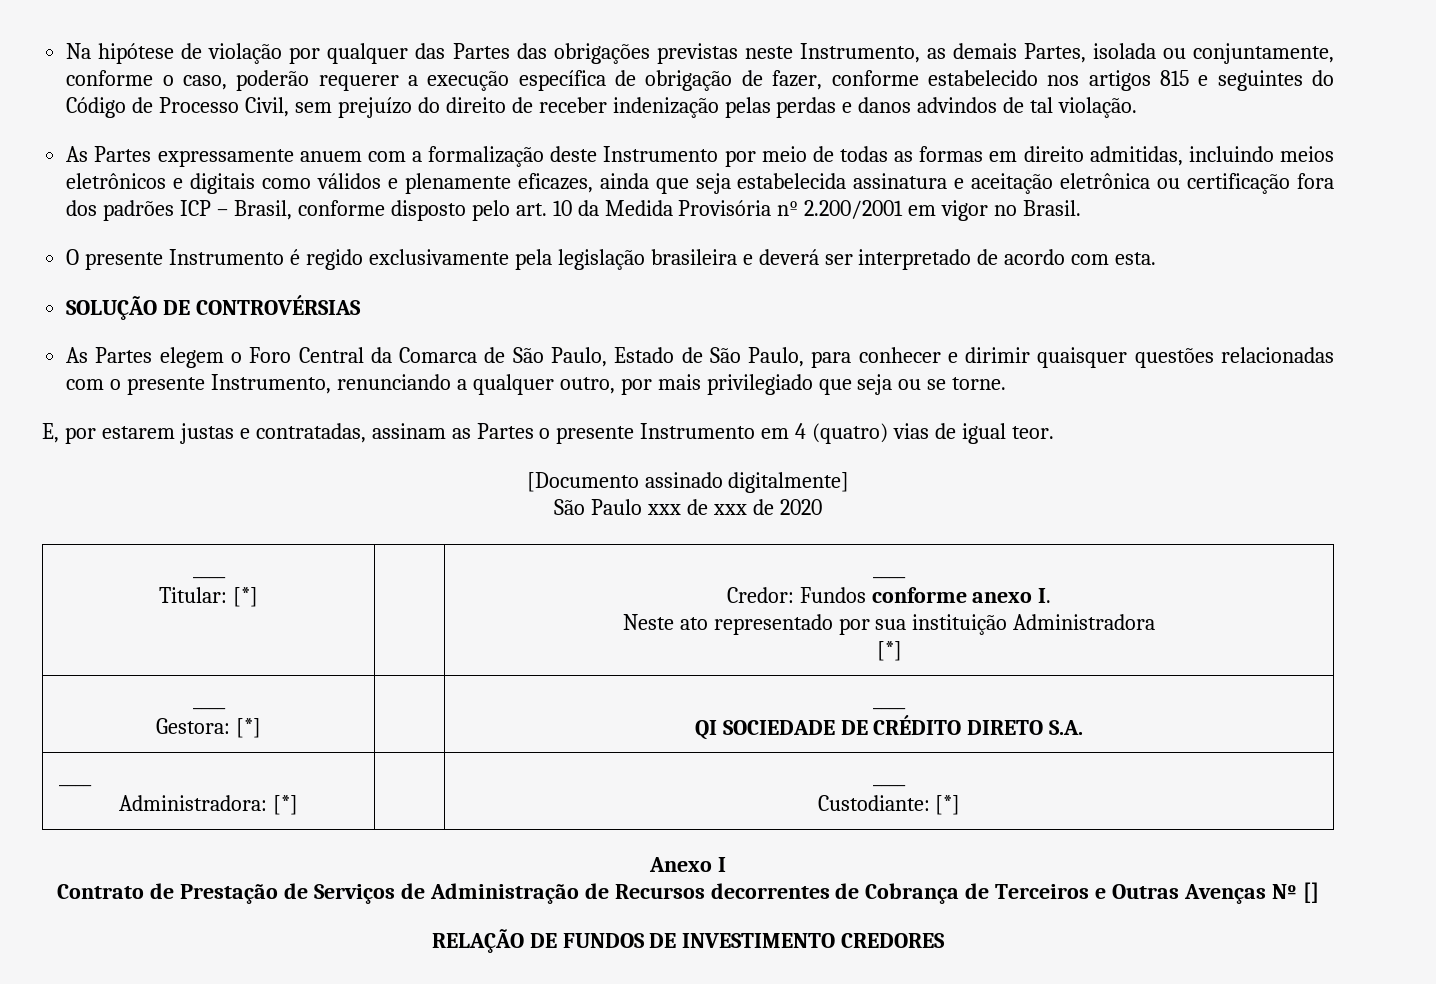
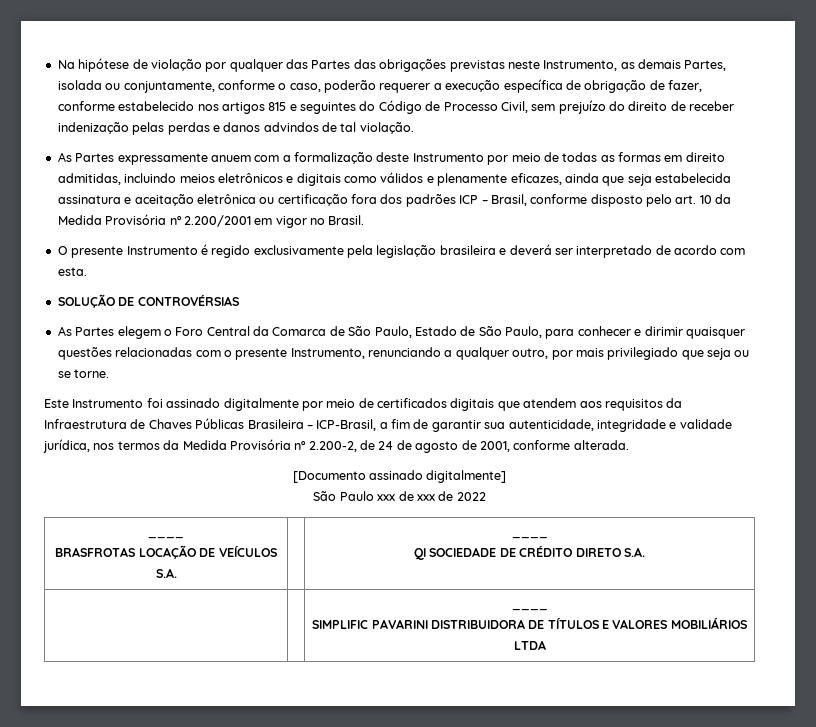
[42,423,1054,444] E, por estarem justas e contratadas, assinam as Partes o presente Instrumento em 4 (quatro) vias de igual teor. -> [44,398,683,411] [44,418,732,432] [43,439,629,453] Este Instrumento foi assinado digitalmente por meio de certificados digitais que atendem aos requisitos da Infraestrutura de Chaves Públicas Brasileira – ICP-Brasil, a fim de garantir sua autenticidade, integridade e validade jurídica, nos termos da Medida Provisória nº 2.200-2, de 24 de agosto de 2001, conforme alterada.
[779,499,822,515] [192,576,226,579] [159,587,258,607] [872,576,906,579] [726,587,1052,603] [622,614,1156,635] [876,641,902,661] [192,707,226,710] [156,718,261,738] 2020 // ____ // Titular: [*] | | ____ // Credor: Fundos conforme anexo I. // Neste ato representado por sua instituição Administradora // [*] // ____ // Gestora: [*] -> [456,492,486,501] [148,536,184,539] [55,545,277,559] [155,568,177,578] 2022 // ____ // BRASFROTAS LOCAÇÃO DE VEÍCULOS S.A.
[59,784,93,787] [119,795,298,815] [872,784,906,787] [817,795,961,815] [649,857,726,872] [57,882,1319,904] [431,929,946,953] ____ // Administradora: [*] | | ____ // Custodiante: [*] // Anexo I // Contrato de Prestação de Serviços de Administração de Recursos decorrentes de Cobrança de Terceiros e Outras Avenças Nº [] // RELAÇÃO DE FUNDOS DE INVESTIMENTO CREDORES -> [511,608,548,611] [312,617,747,629] [513,640,546,650] | | ____ // SIMPLIFIC PAVARINI DISTRIBUIDORA DE TÍTULOS E VALORES MOBILIÁRIOS LTDA

